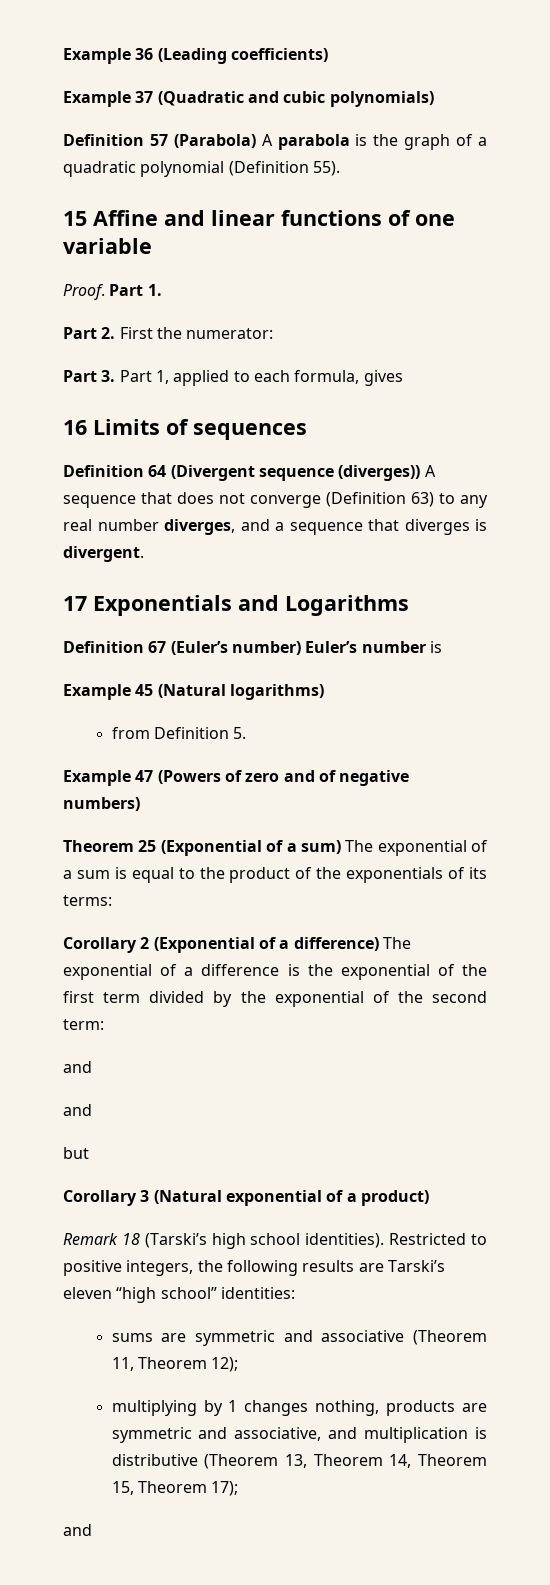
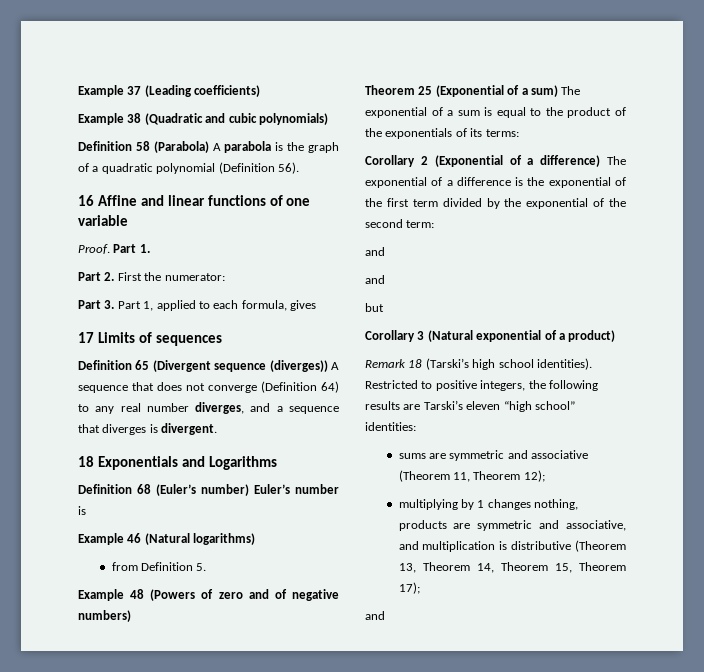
[63,48,154,64] Example 36 -> [78,85,142,97] Example 37
[135,91,154,103] 37 -> [127,113,142,123] 38
[149,134,168,146] 57 -> [135,141,150,151] 58
[312,161,340,176] [63,211,87,226] 55). // 15 -> [277,162,299,174] [78,195,94,206] 56). // 16
[63,420,87,435] 16 -> [78,332,94,343] 17
[148,465,167,477] 64 -> [135,360,150,370] 65
[411,492,434,507] 63) -> [321,381,339,393] 64)
[63,596,87,611] 17 -> [78,456,94,467] 18
[148,641,167,653] 67 -> [137,484,151,494] 68
[135,684,154,696] 45 -> [127,533,142,543] 46
[135,770,154,782] 47 -> [130,589,145,599] 48

